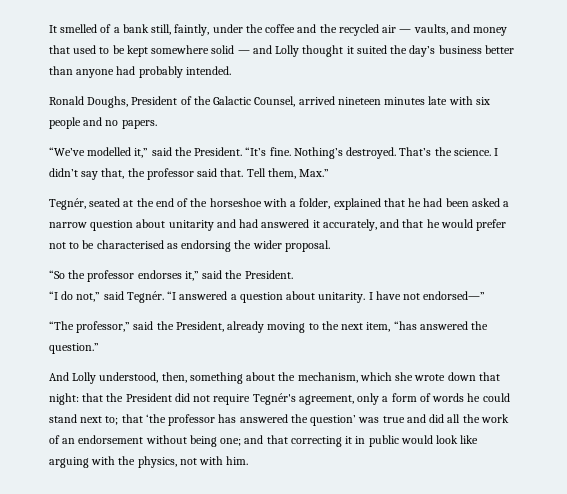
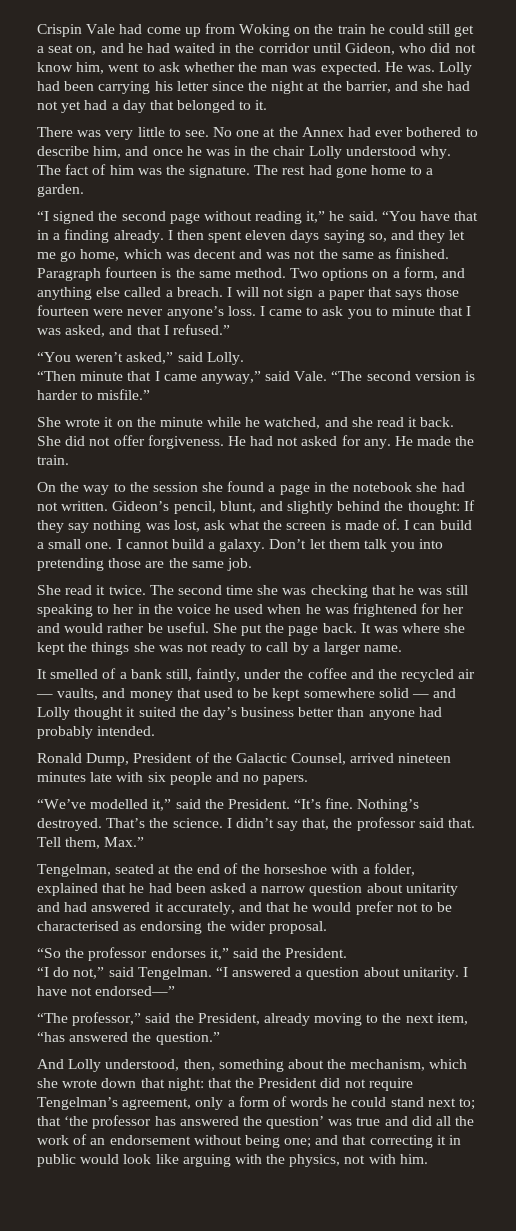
(49, 29) none -> [37,23,475,37] [37,43,476,55] [37,62,473,75] [37,81,471,94] [37,100,268,113] [37,127,478,140] [37,146,452,159] [37,164,434,178] [37,184,84,197] [37,211,479,224] [37,229,466,243] [37,248,450,262] [37,267,466,281] [37,287,460,300] [37,305,472,319] [37,324,230,337] [37,352,244,365] [37,371,476,384] [37,389,151,400] [37,417,455,429] [37,435,475,449] [37,455,69,465] [37,481,465,495] [37,500,475,514] [37,519,472,533] [37,539,444,552] [37,558,252,571] [37,585,469,598] [37,603,465,617] [37,622,466,636] [37,642,403,655] Crispin Vale had come up from Woking on the train he could still get a seat on, and he had waited in the corridor until Gideon, who did not know him, went to ask whether the man was expected. He was. Lolly had been carrying his letter since the night at the barrier, and she had not yet had a day that belonged to it. // There was very little to see. No one at the Annex had ever bothered to describe him, and once he was in the chair Lolly understood why. The fact of him was the signature. The rest had gone home to a garden. // “I signed the second page without reading it,” he said. “You have that in a finding already. I then spent eleven days saying so, and they let me go home, which was decent and was not the same as finished. Paragraph fourteen is the same method. Two options on a form, and anything else called a breach. I will not sign a paper that says those fourteen were never anyone’s loss. I came to ask you to minute that I was asked, and that I refused.” // “You weren’t asked,” said Lolly. // “Then minute that I came anyway,” said Vale. “The second version is harder to misfile.” // She wrote it on the minute while he watched, and she read it back. She did not offer forgiveness. He had not asked for any. He made the train. // On the way to the session she found a page in the notebook she had not written. Gideon’s pencil, blunt, and slightly behind the thought: If they say nothing was lost, ask what the screen is made of. I can build a small one. I cannot build a galaxy. Don’t let them talk you into pretending those are the same job. // She read it twice. The second time she was checking that he was still speaking to her in the voice he used when he was frightened for her and would rather be useful. She put the page back. It was where she kept the things she was not ready to call by a larger name. //
[87,96,129,108] Doughs, -> [86,753,130,766] Dump,
[49,198,86,210] Tegnér, -> [37,864,111,877] Tengelman,
[126,291,164,303] Tegnér. -> [137,967,212,980] Tengelman.
[252,393,296,405] Tegnér's -> [37,1097,118,1110] Tengelman’s

